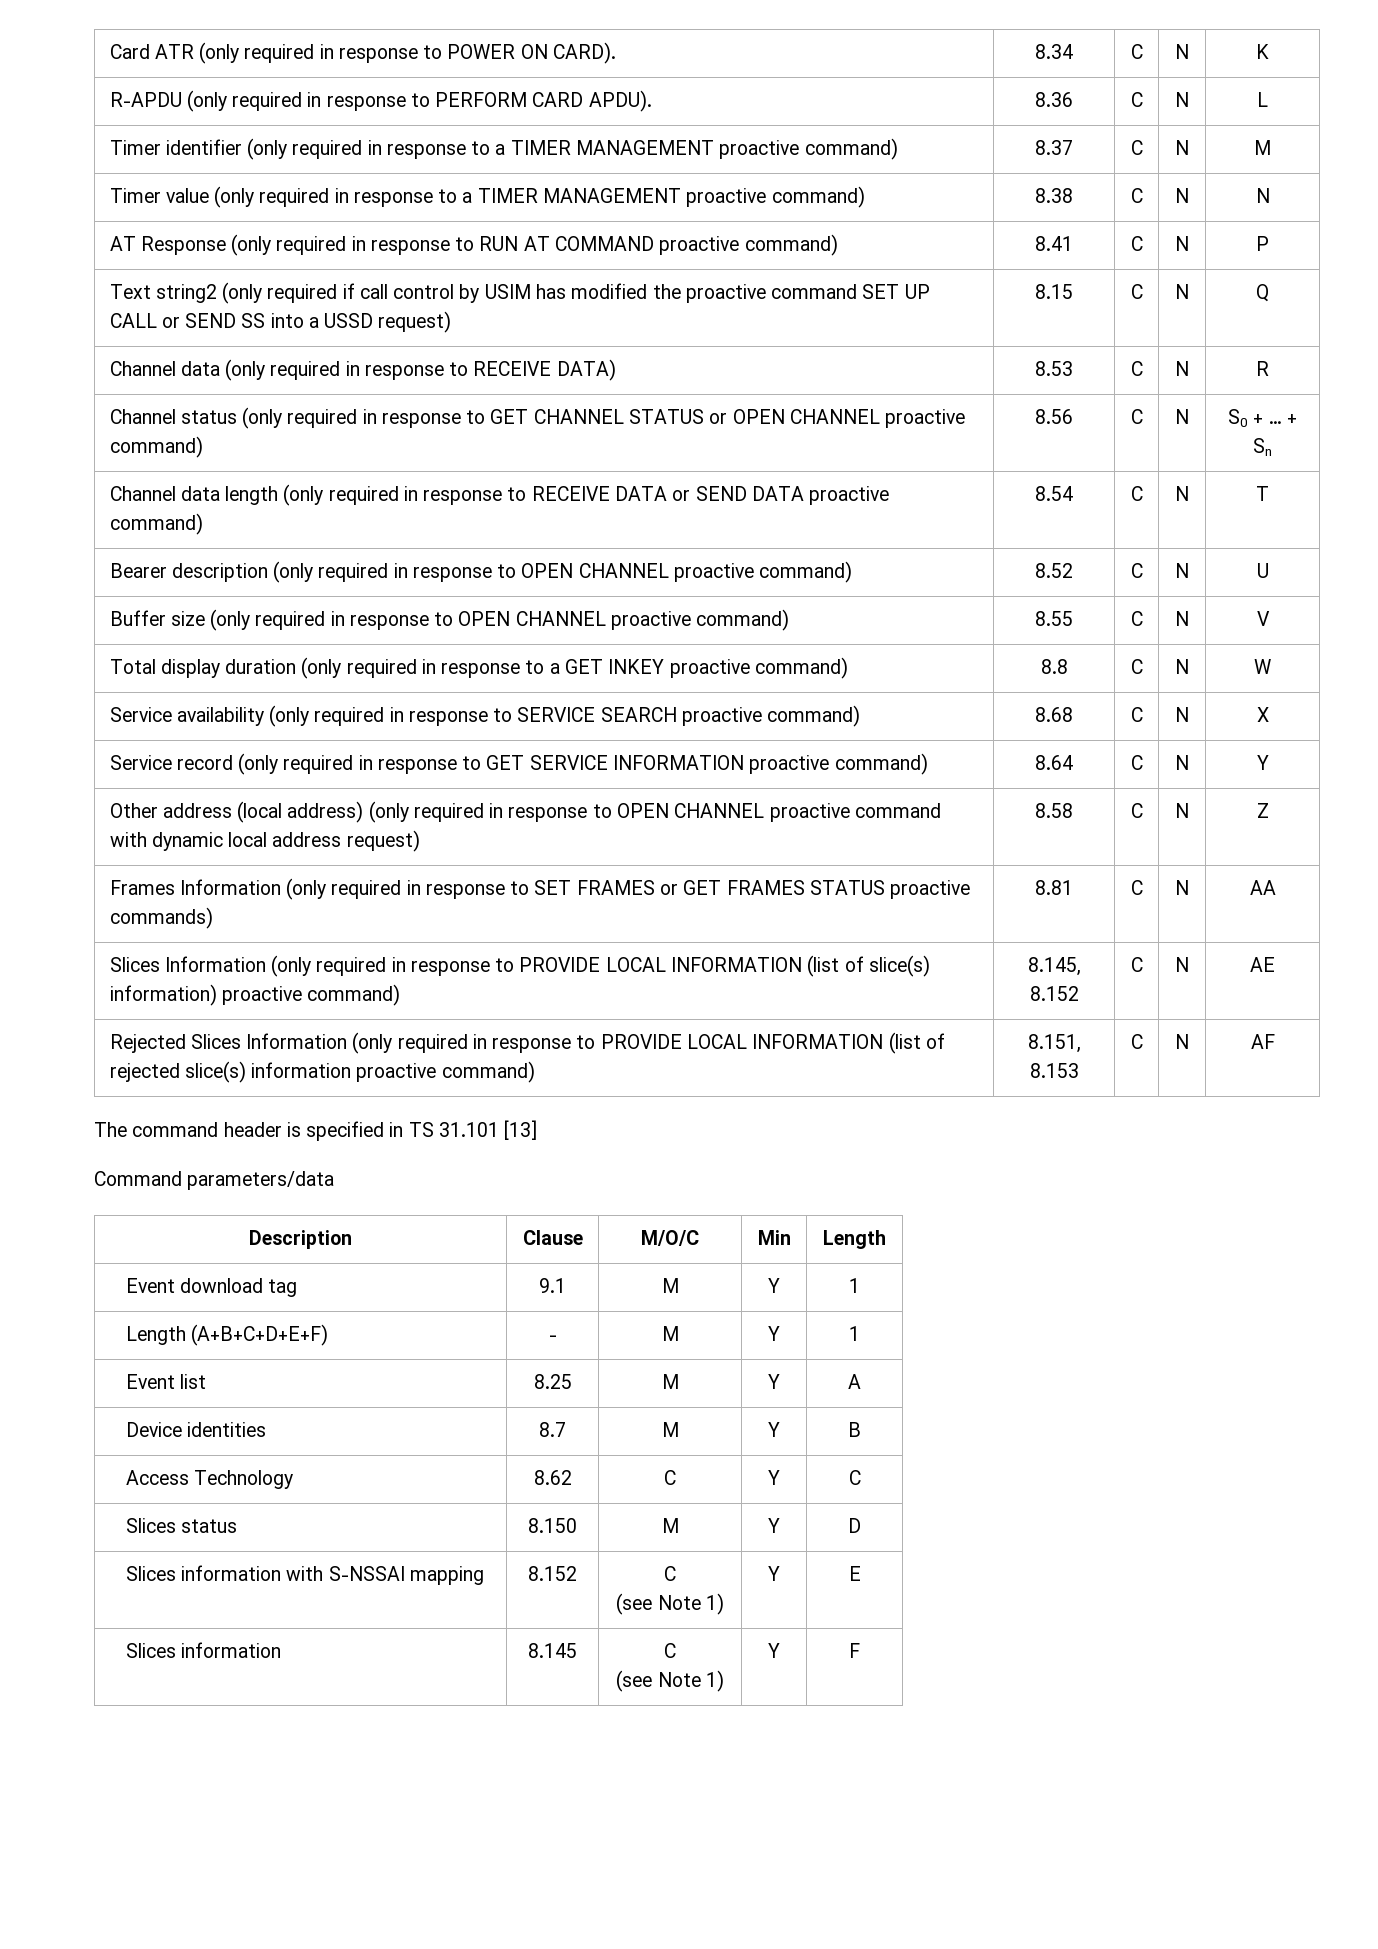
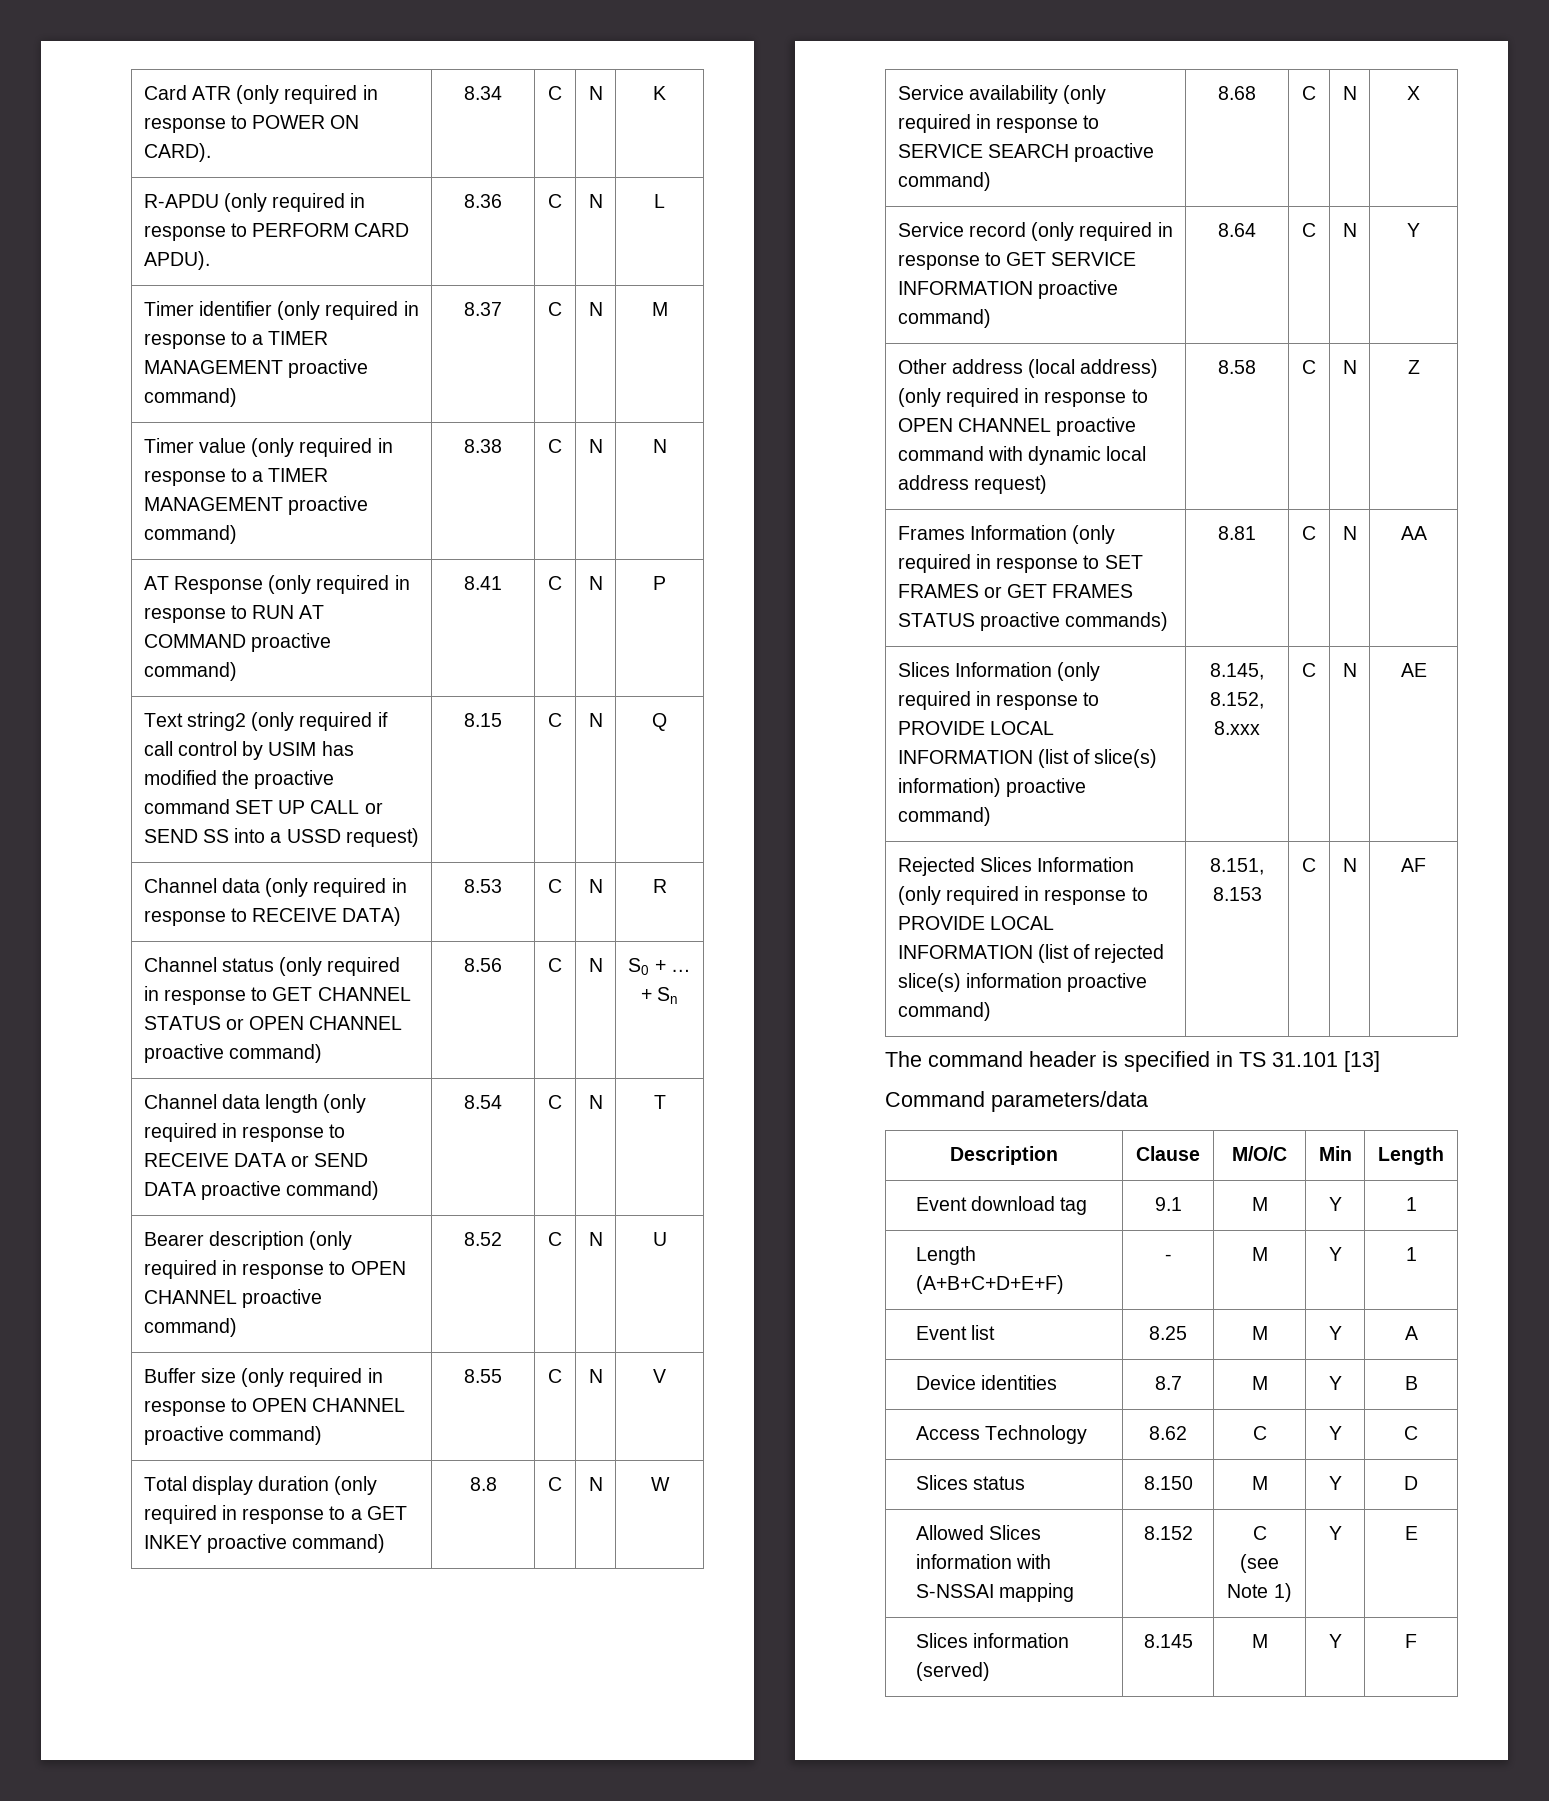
[1029,986,1079,1001] 8.152 -> [1210,692,1264,709] [1214,721,1260,735] 8.152, 8.xxx
(861, 1525) none -> [915,1525,984,1540] Allowed
(282, 1650) none -> [915,1662,990,1681] (served)
[664,1643,676,1658] [616,1670,724,1692] C // (see Note 1) -> [1251,1634,1268,1648] M

